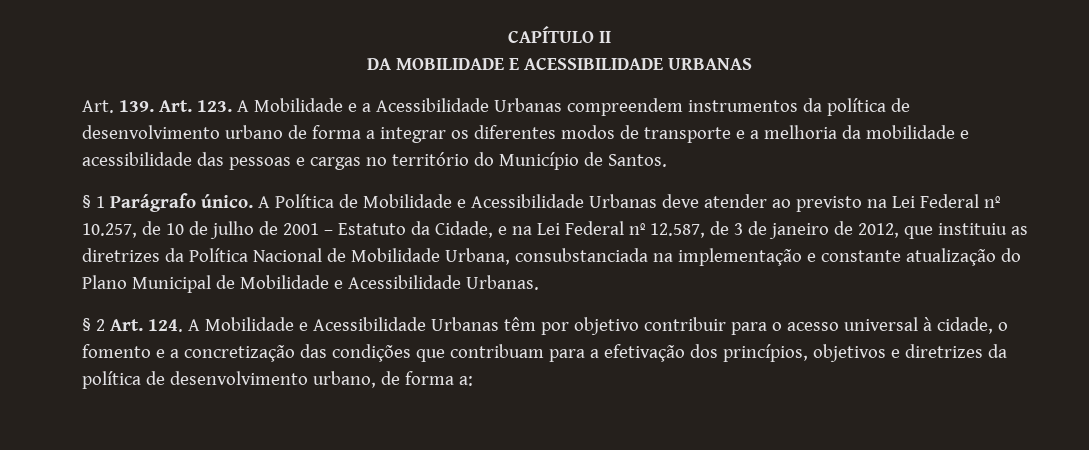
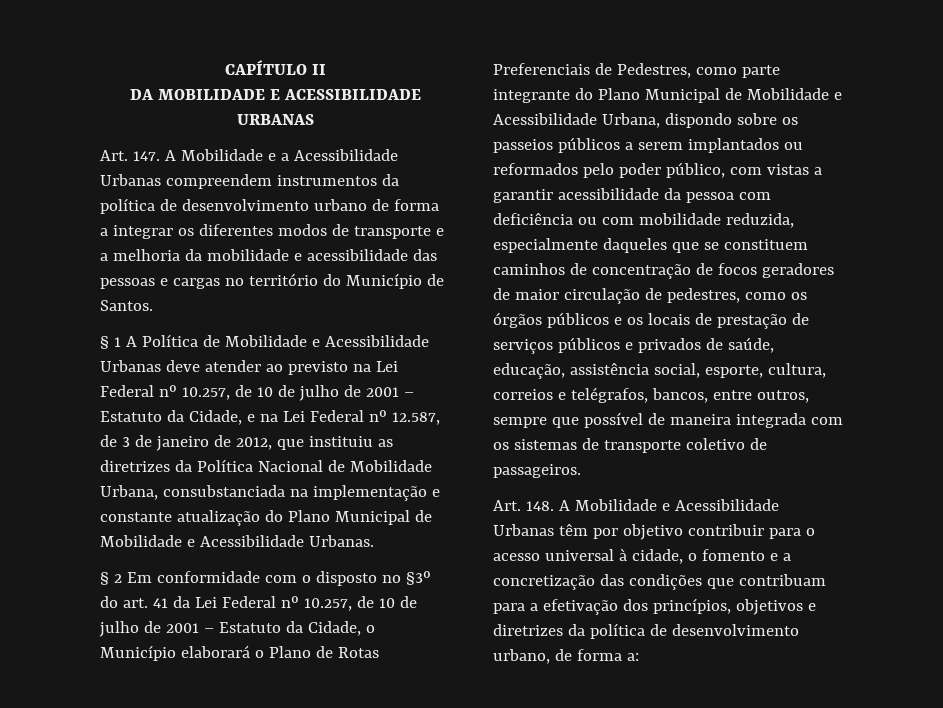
[118,100,232,112] 139. Art. 123. -> [132,151,160,161] 147.
[109,193,253,212] Parágrafo único. -> (121, 342) none
[109,319,183,332] Art. 124. -> [126,571,431,586] [100,596,417,611] [99,621,375,637] [100,645,379,661] [493,63,780,78] [493,88,842,103] [493,113,798,128] [493,137,803,153] [493,162,822,178] [493,188,771,203] [493,213,794,228] [493,238,808,253] [493,263,834,279] [493,288,807,304] [493,312,809,329] [493,337,774,354] [493,363,826,379] [493,387,809,403] [493,412,843,428] [493,438,767,453] [493,464,581,478] [493,500,554,511] Em conformidade com o disposto no §3º do art. 41 da Lei Federal nº 10.257, de 10 de julho de 2001 – Estatuto da Cidade, o Município elaborará o Plano de Rotas Preferenciais de Pedestres, como parte integrante do Plano Municipal de Mobilidade e Acessibilidade Urbana, dispondo sobre os passeios públicos a serem implantados ou reformados pelo poder público, com vistas a garantir acessibilidade da pessoa com deficiência ou com mobilidade reduzida, especialmente daqueles que se constituem caminhos de concentração de focos geradores de maior circulação de pedestres, como os órgãos públicos e os locais de prestação de serviços públicos e privados de saúde, educação, assistência social, esporte, cultura, correios e telégrafos, bancos, entre outros, sempre que possível de maneira integrada com os sistemas de transporte coletivo de passageiros. // Art. 148.

